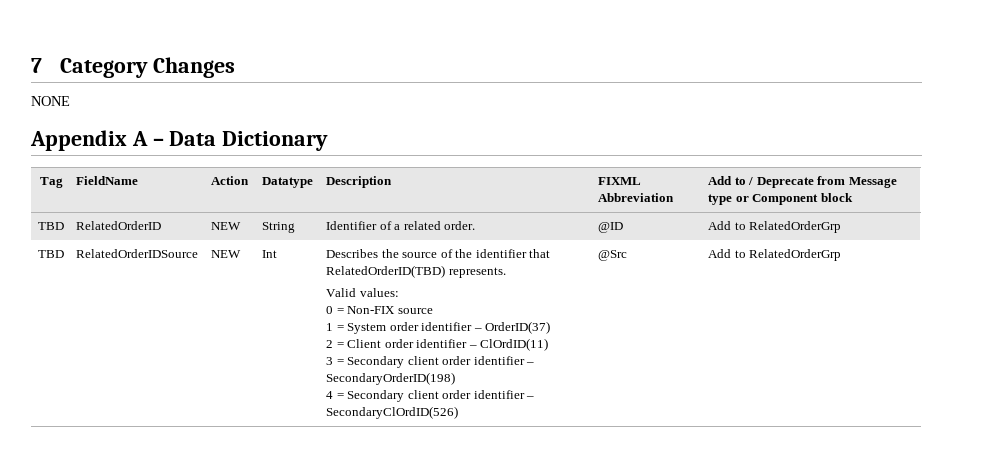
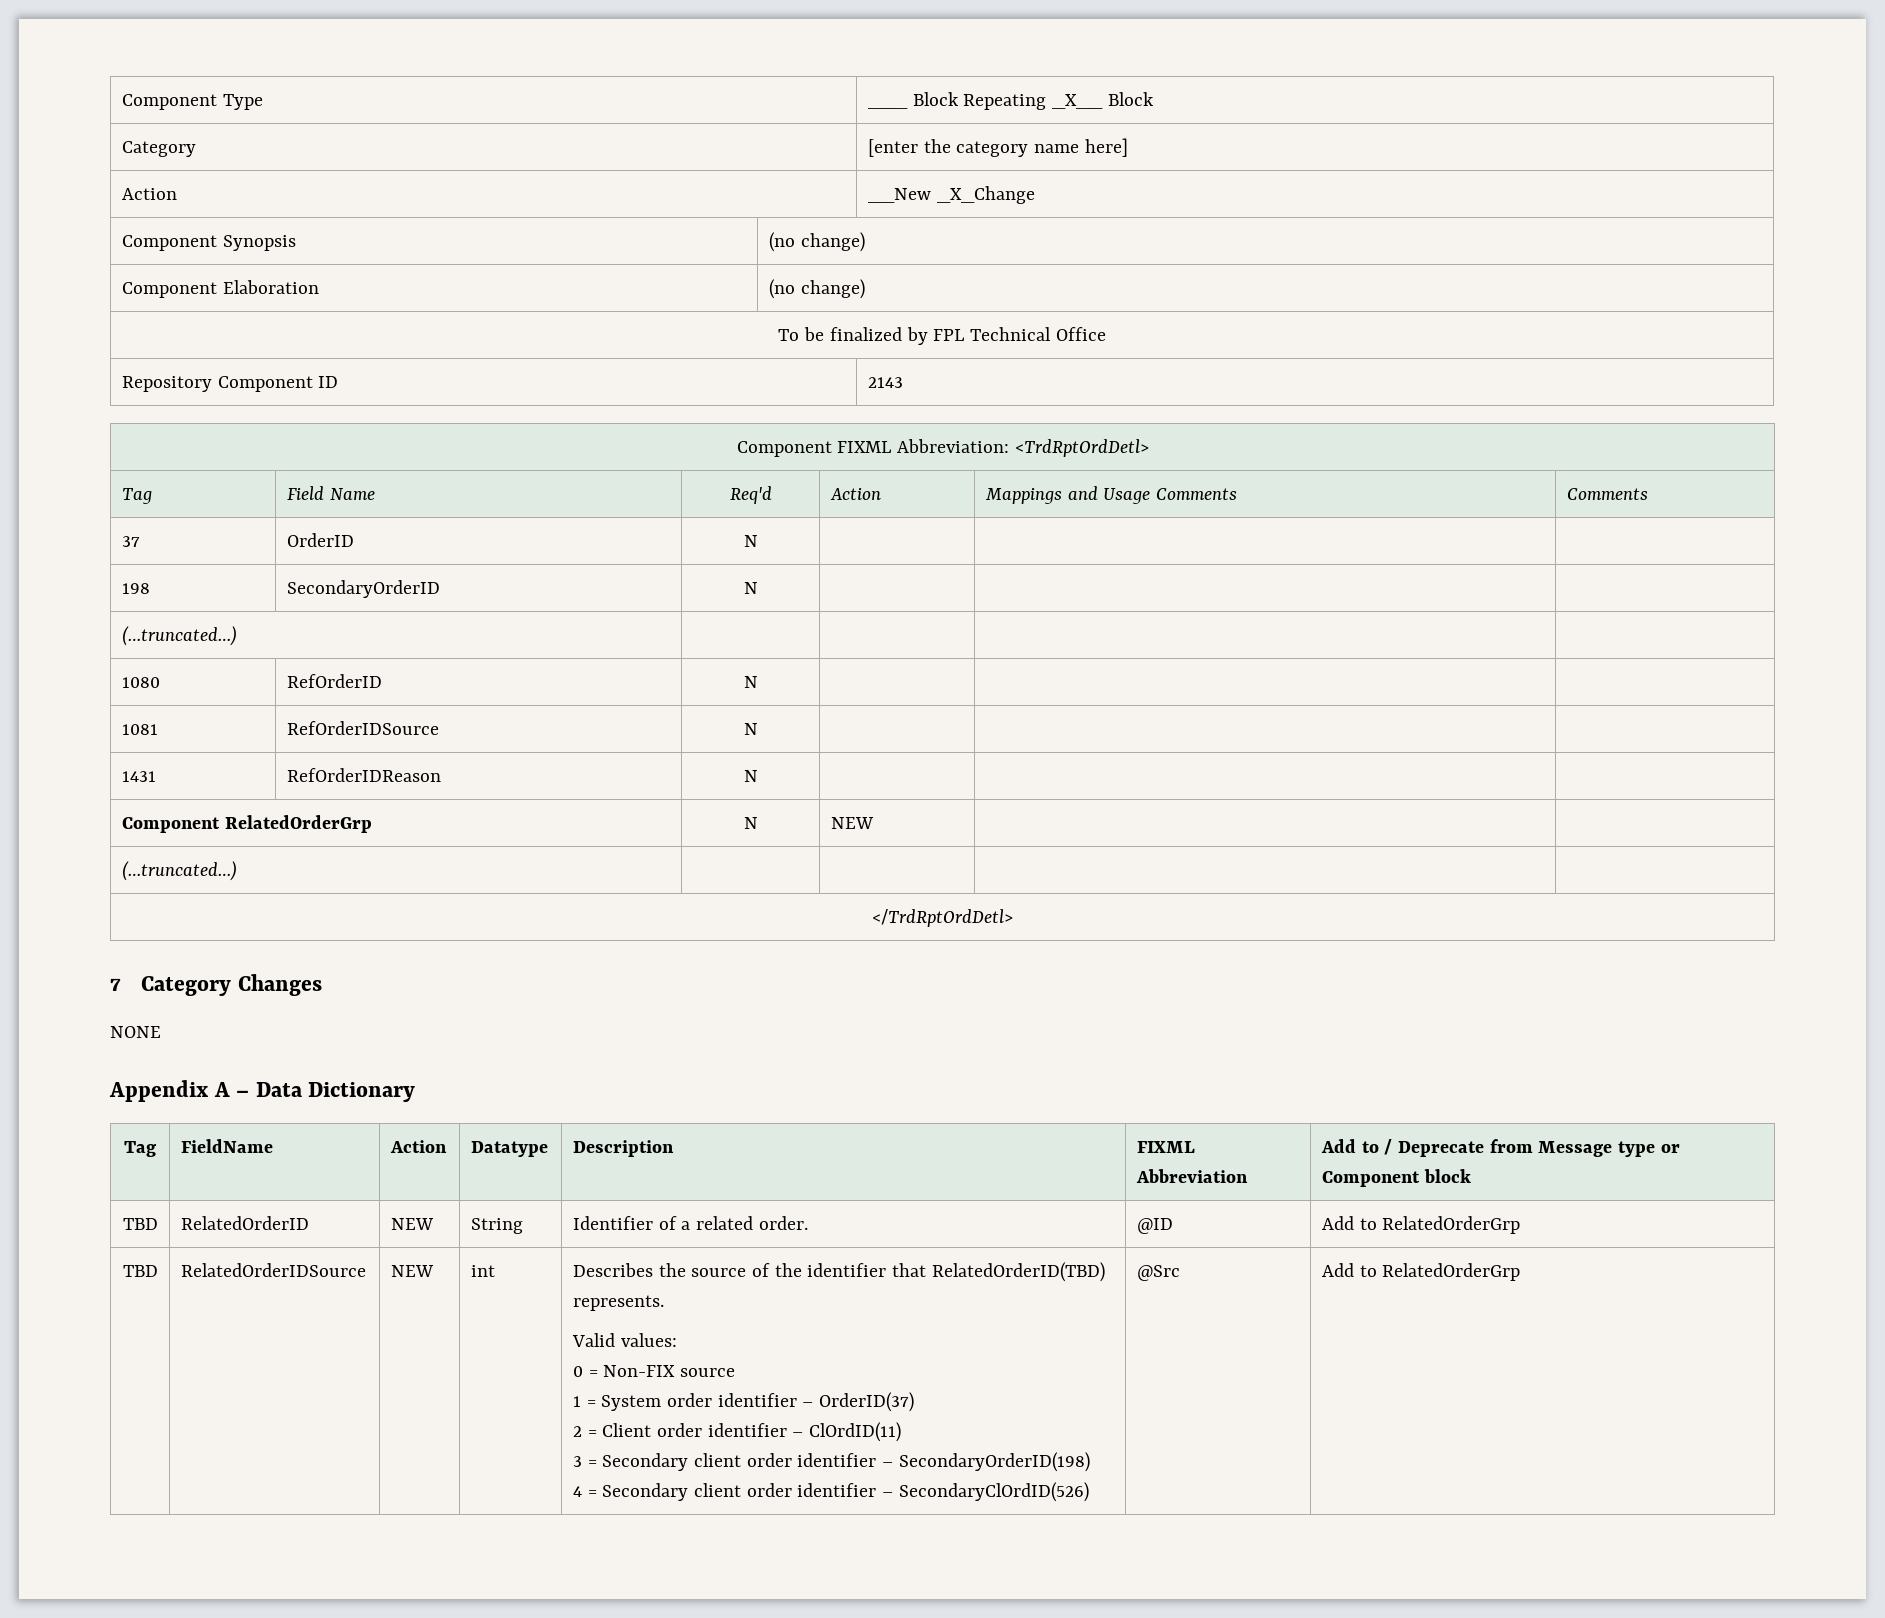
(31, 65) none -> [121,94,263,110] [867,106,908,109] [912,92,1154,110] [121,141,196,157] [867,138,1128,157] [121,188,177,200] [867,186,1035,204] [121,235,296,251] [768,232,865,252] [121,280,319,298] [768,279,865,299] [778,327,1106,345] [121,376,339,392] [867,377,903,388] [736,439,1149,457] [121,488,152,504] [286,486,375,500] [729,486,772,504] [829,488,881,500] [984,486,1237,504] [1566,488,1648,500] [121,536,140,547] [286,533,354,547] [743,535,758,547] [121,583,150,594] [286,580,440,598] [743,582,758,594] [121,626,237,646] [121,677,160,688] [286,674,382,688] [743,676,758,688] [121,724,158,735] [286,721,439,735] [743,723,758,735] [121,771,156,782] [286,768,441,782] [743,770,758,782] [121,815,372,833] [743,817,758,829] [830,817,874,829] [121,861,237,881] [872,909,1013,927] Component Type | ___ Block Repeating _X__ Block // Category | [enter the category name here] // Action | __New _X_Change // Component Synopsis | (no change) // Component Elaboration | (no change) // To be finalized by FPL Technical Office // Repository Component ID | 2143 // Component FIXML Abbreviation: <TrdRptOrdDetl> // Tag | Field Name | Req'd | Action | Mappings and Usage Comments | Comments // 37 | OrderID | N | | | // 198 | SecondaryOrderID | N | | | // (…truncated…) | | | | // 1080 | RefOrderID | N | | | // 1081 | RefOrderIDSource | N | | | // 1431 | RefOrderIDReason | N | | | // Component RelatedOrderGrp | N | NEW | | // (…truncated…) | | | | // </TrdRptOrdDetl> //
[262,250,278,258] Int -> [470,1265,495,1277] int

